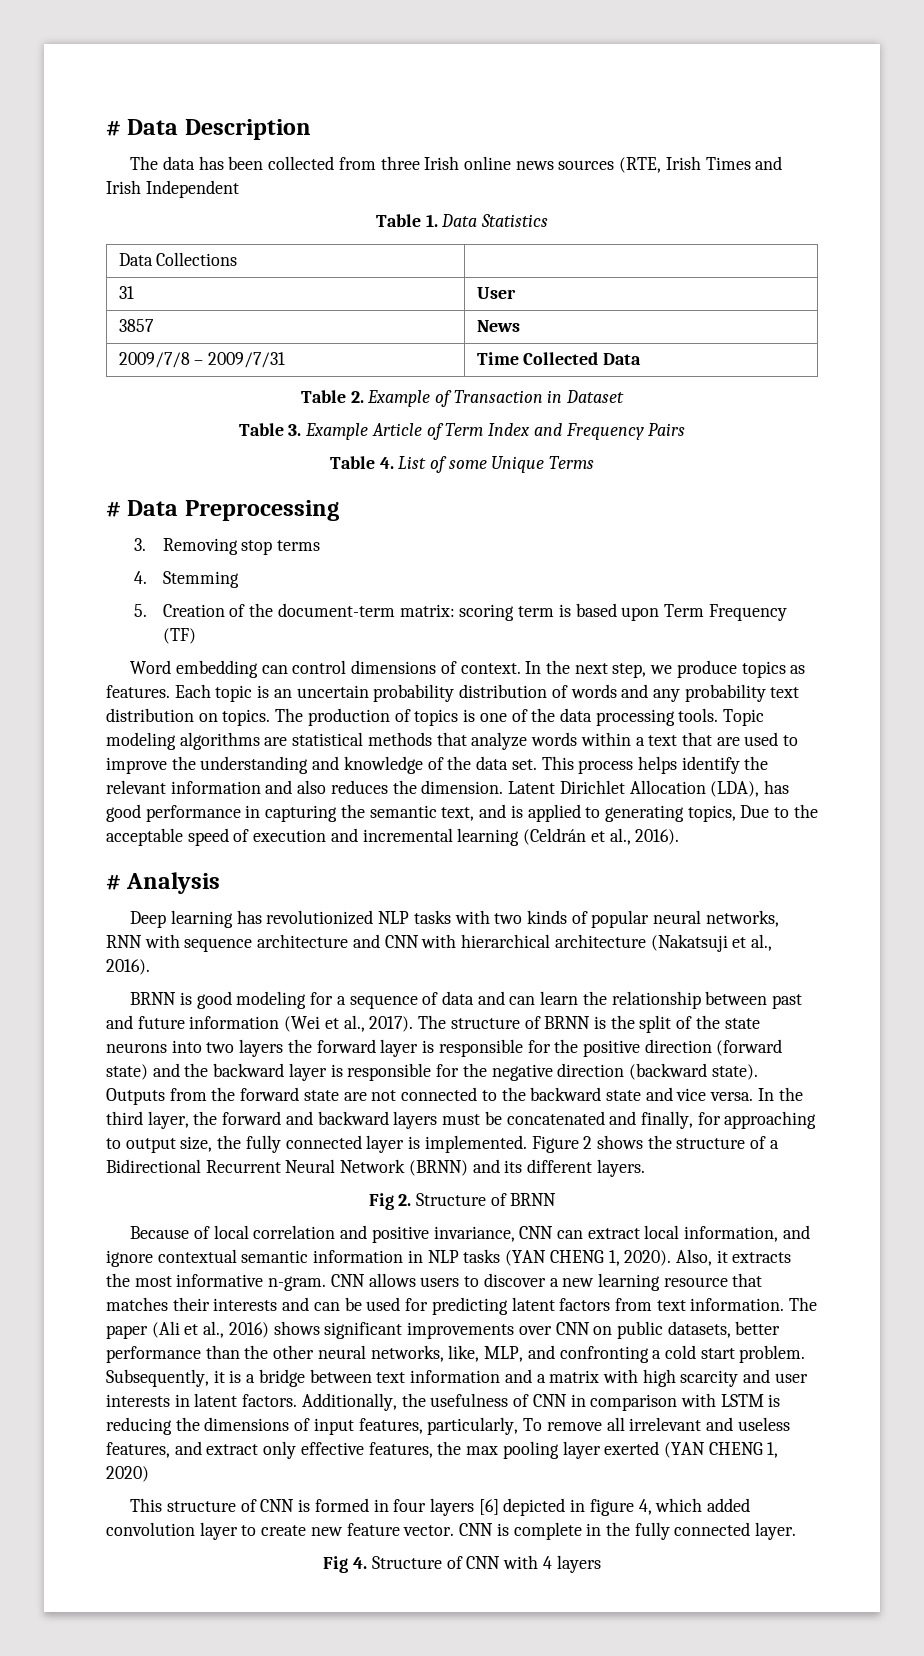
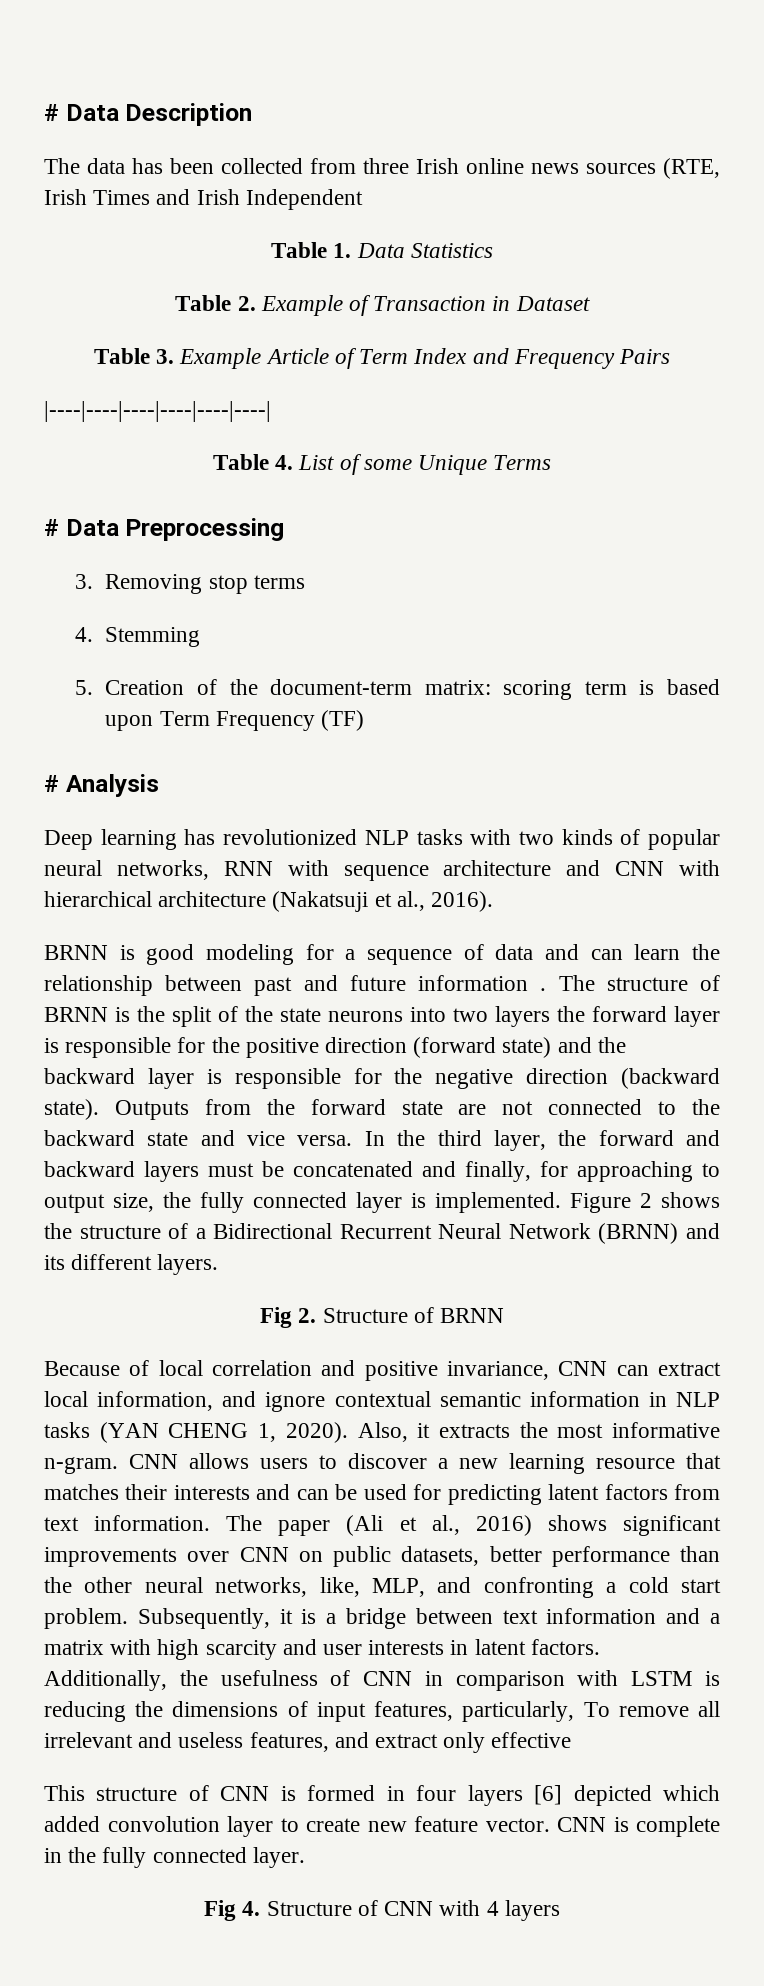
[118,252,238,266] [118,286,134,299] [476,287,516,299] [118,319,154,332] [476,320,520,332] [118,352,286,368] [476,352,642,365] // Data Collections | // 31 | User // 3857 | News // 2009/7/8 – 2009/7/31 | Time Collected Data -> (493, 250) none
(686, 429) none -> [44,401,271,422] // |----|----|----|----|----|----|
[130,660,806,678] [106,684,800,702] [106,708,765,726] [106,732,799,750] [106,756,769,774] [106,780,789,797] [106,804,818,822] [106,828,680,846] // Word embedding can control dimensions of context. In the next step, we produce topics as features. Each topic is an uncertain probability distribution of words and any probability text distribution on topics. The production of topics is one of the data processing tools. Topic modeling algorithms are statistical methods that analyze words within a text that are used to improve the understanding and knowledge of the data set. This process helps identify the relevant information and also reduces the dimension. Latent Dirichlet Allocation (LDA), has good performance in capturing the semantic text, and is applied to generating topics, Due to the acceptable speed of execution and incremental learning (Celdrán et al., 2016). -> (365, 720) none
[284,1015,414,1032] (Wei et al., 2017). -> [540,988,547,991] .
[368,1441,779,1459] [106,1466,149,1482] features, the max pooling layer exerted (YAN CHENG 1, 2020) -> (572, 1740) none
[570,1499,652,1516] in figure 4, -> (652, 1795) none

